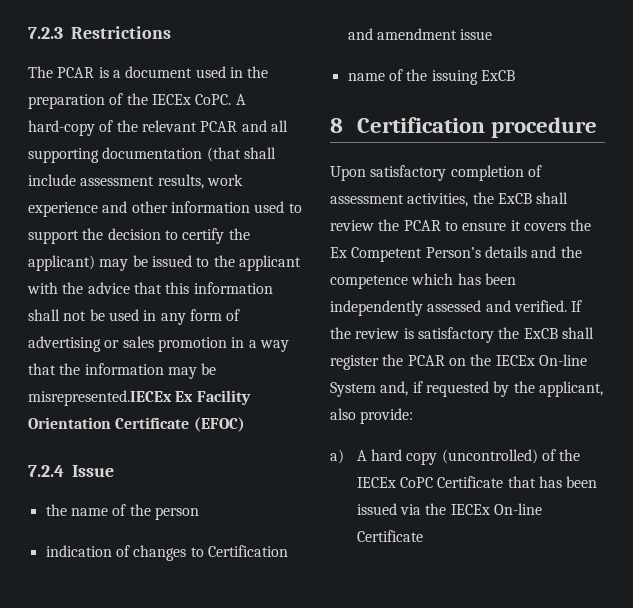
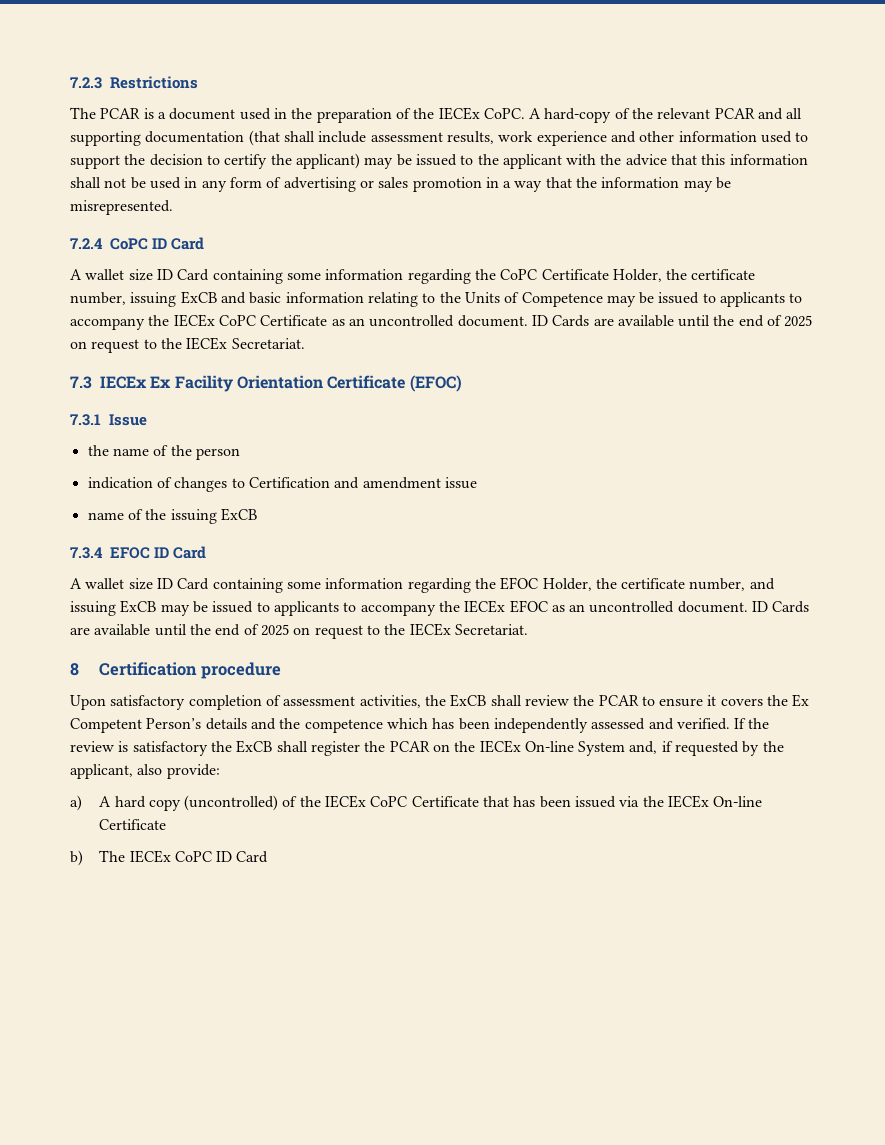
[28,390,172,406] misrepresented.IECEx -> [70,200,173,215] [70,237,205,250] [70,269,756,284] [70,291,803,307] [70,314,813,330] [70,337,305,353] [70,376,147,389] misrepresented. // 7.2.4 CoPC ID Card // A wallet size ID Card containing some information regarding the CoPC Certificate Holder, the certificate number, issuing ExCB and basic information relating to the Units of Competence may be issued to applicants to accompany the IECEx CoPC Certificate as an uncontrolled document. ID Cards are available until the end of 2025 on request to the IECEx Secretariat. // 7.3 IECEx
[28,465,64,477] 7.2.4 -> [70,414,101,426] 7.3.1
(515, 75) none -> [70,546,207,559] [70,577,775,593] [70,600,810,616] [70,623,528,639] // 7.3.4 EFOC ID Card // A wallet size ID Card containing some information regarding the EFOC Holder, the certificate number, and issuing ExCB may be issued to applicants to accompany the IECEx EFOC as an uncontrolled document. ID Cards are available until the end of 2025 on request to the IECEx Secretariat.
(423, 536) none -> [70,850,269,866] // b) The IECEx CoPC ID Card

